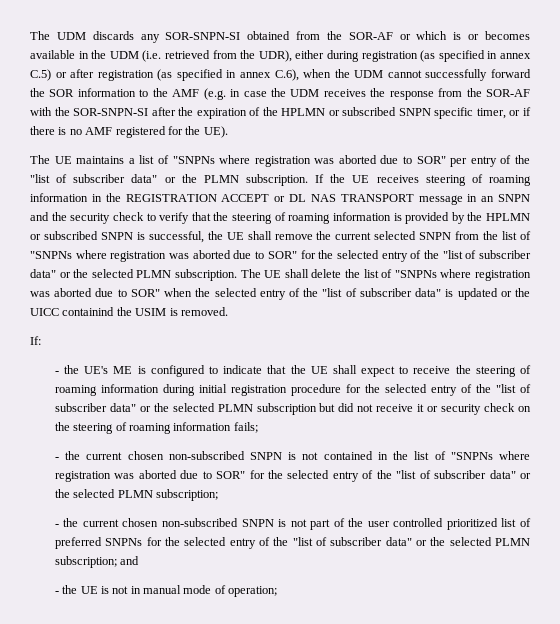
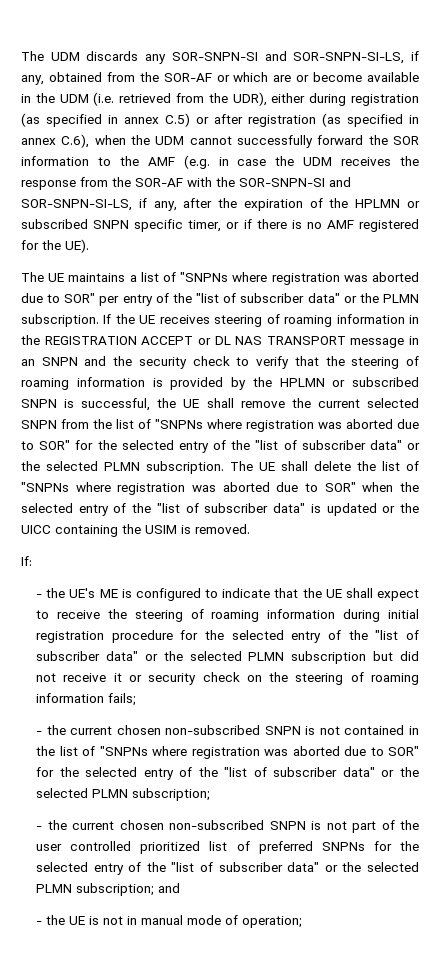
(241, 36) none -> [264,51,419,64] [21,75,44,85] and SOR-SNPN-SI-LS, if any,
[453,31,531,40] is or becomes -> [273,72,363,82] are or become
(149, 112) none -> [329,177,351,187] [21,198,177,211] and SOR-SNPN-SI-LS, if any,
[62,307,115,316] containind -> [55,525,118,537] containing

